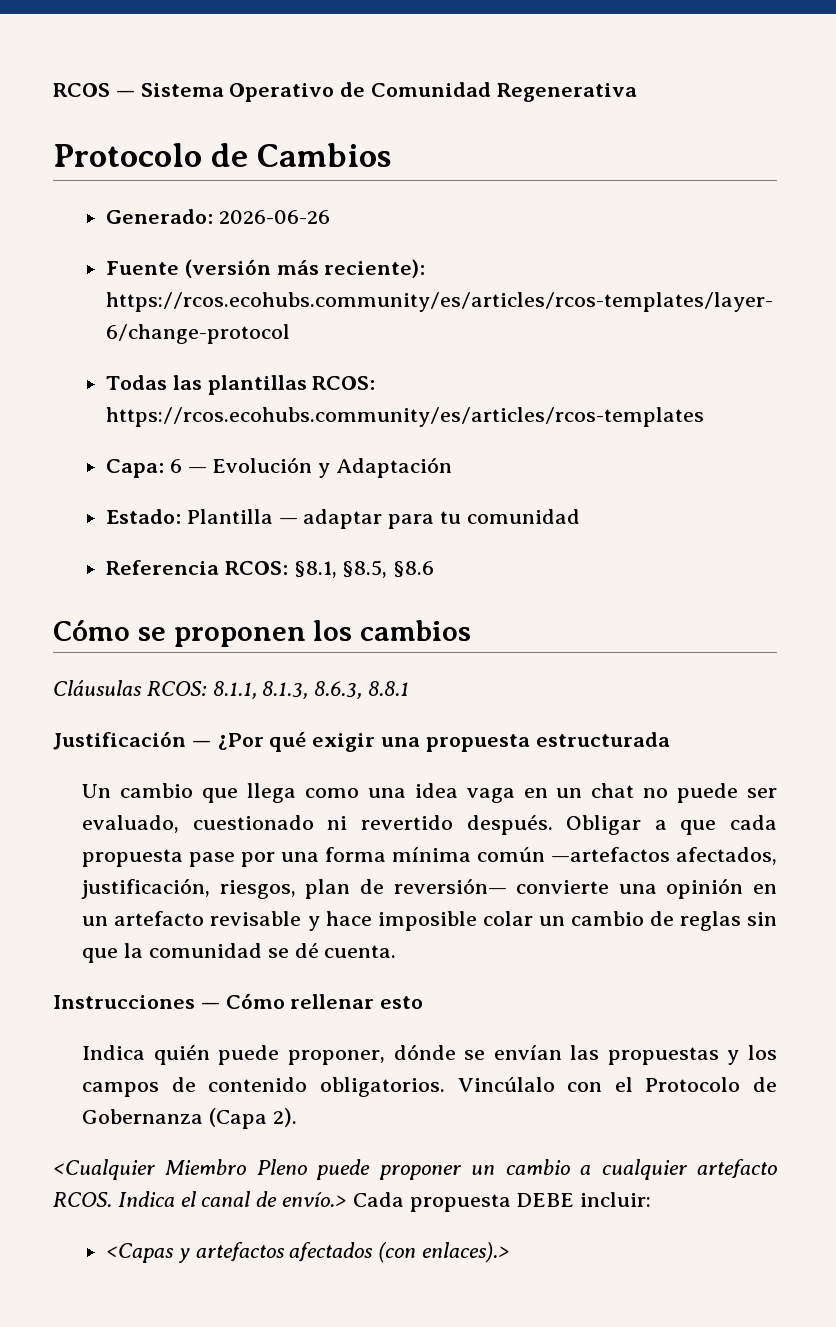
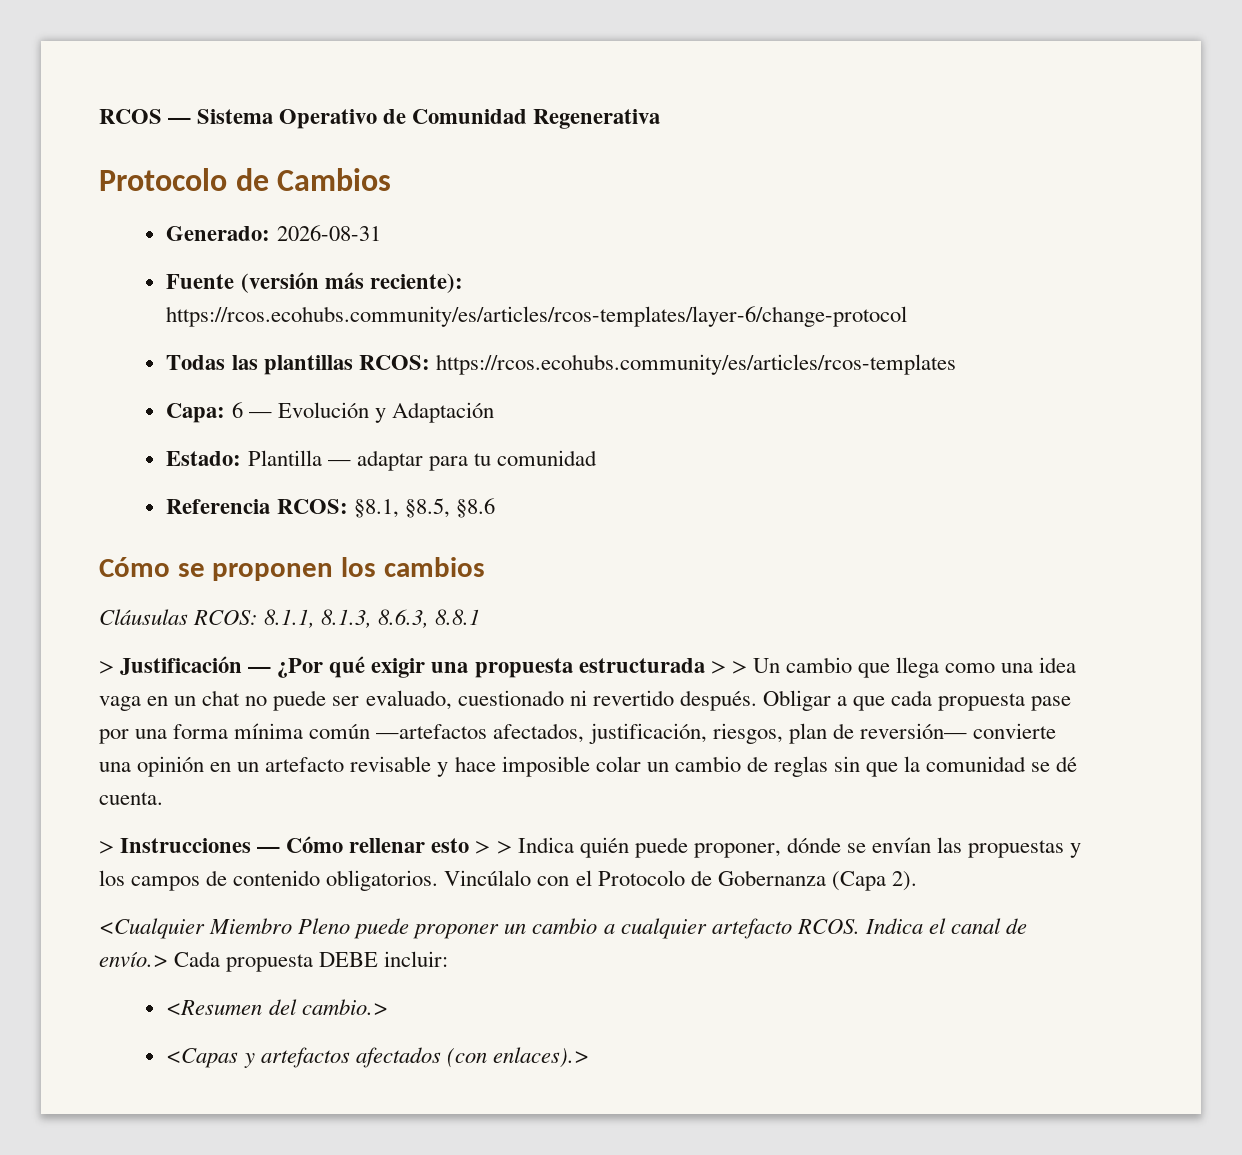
[218,210,330,224] 2026-06-26 -> [276,225,381,241] 2026-08-31
(410, 688) none -> [99,660,114,674] >
(670, 739) // -> [710,660,747,674] > >
(397, 951) none -> [99,840,114,854] >
(424, 1002) // -> [475,840,512,854] > >
(652, 1199) none -> [166,999,388,1015] // <Resumen del cambio.>

